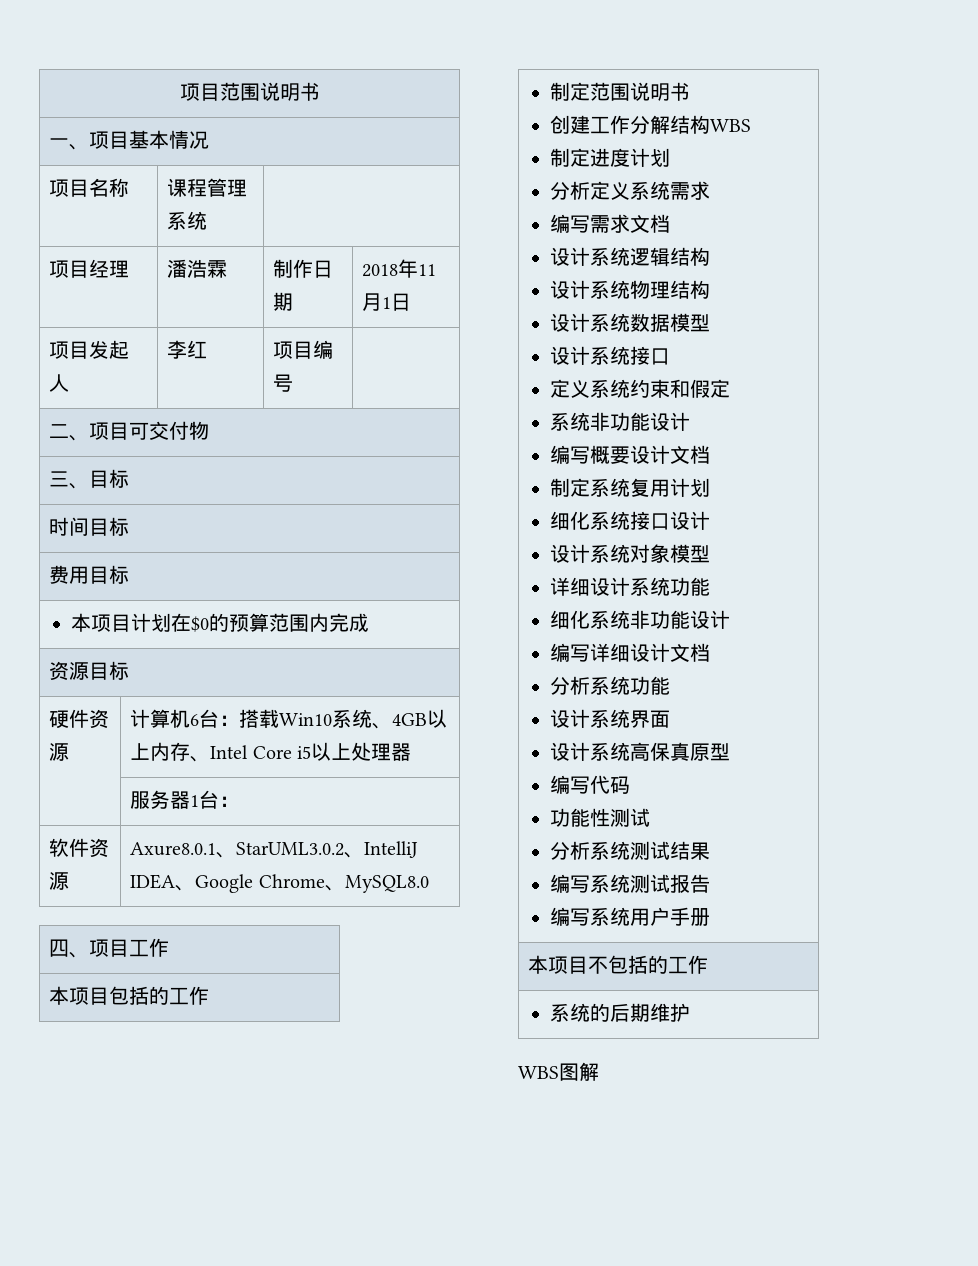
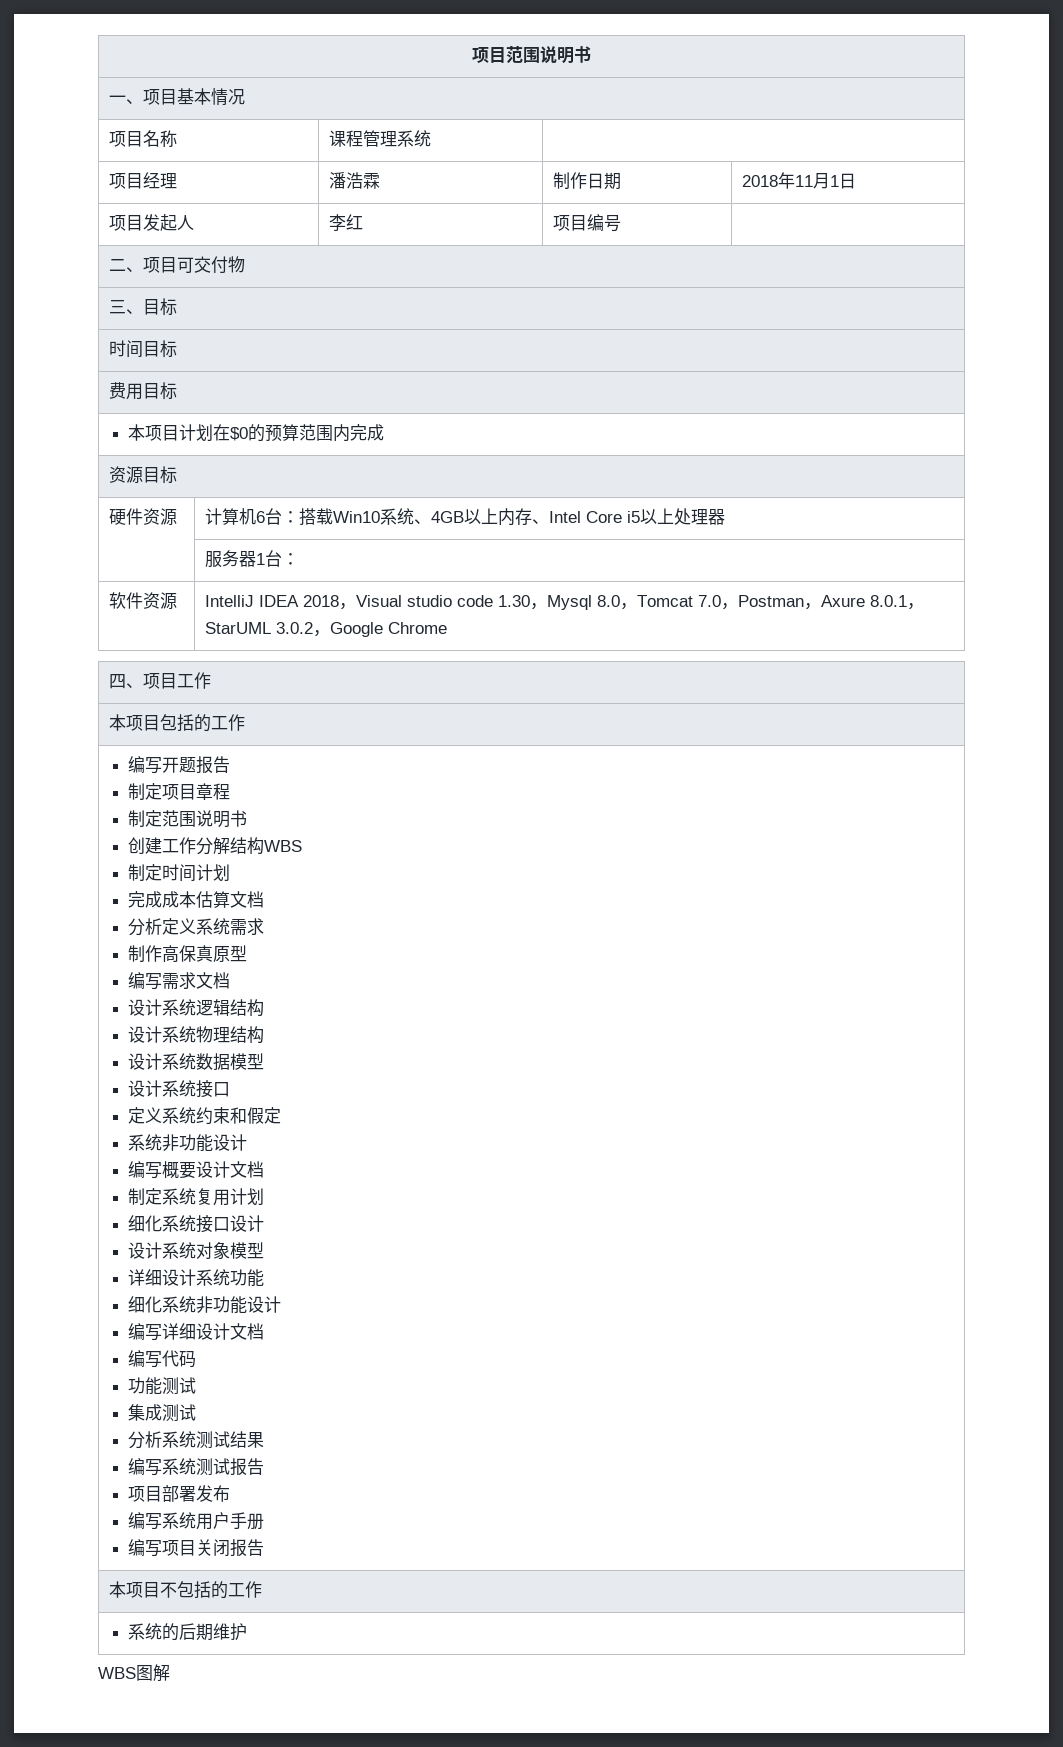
[130,841,419,858] [130,874,196,891] Axure8.0.1、StarUML3.0.2、IntelliJ IDEA、 -> [205,595,925,610] [205,622,331,637] IntelliJ IDEA 2018，Visual studio code 1.30，Mysql 8.0，Tomcat 7.0，Postman，Axure 8.0.1，StarUML 3.0.2，
[324,875,429,893] 、MySQL8.0 -> (448, 628) none
(210, 995) none -> [128,756,231,774] [128,783,231,800] 编写开题报告 // 制定项目章程 //
[590,148,671,167] 进度计划 -> [162,864,231,882] [128,891,265,908] 时间计划 // 完成成本估算文档
(711, 190) none -> [128,945,248,963] // 制作高保真原型
[550,676,671,695] [550,709,671,728] [550,742,731,761] // 分析系统功能 // 设计系统界面 // 设计系统高保真原型 -> (265, 1331) none
[590,808,611,827] 性 -> [162,1377,197,1395] [128,1404,163,1421] 测试 // 集成
(711, 883) none -> [128,1485,231,1502] // 项目部署发布
(711, 917) none -> [128,1539,265,1557] // 编写项目关闭报告

